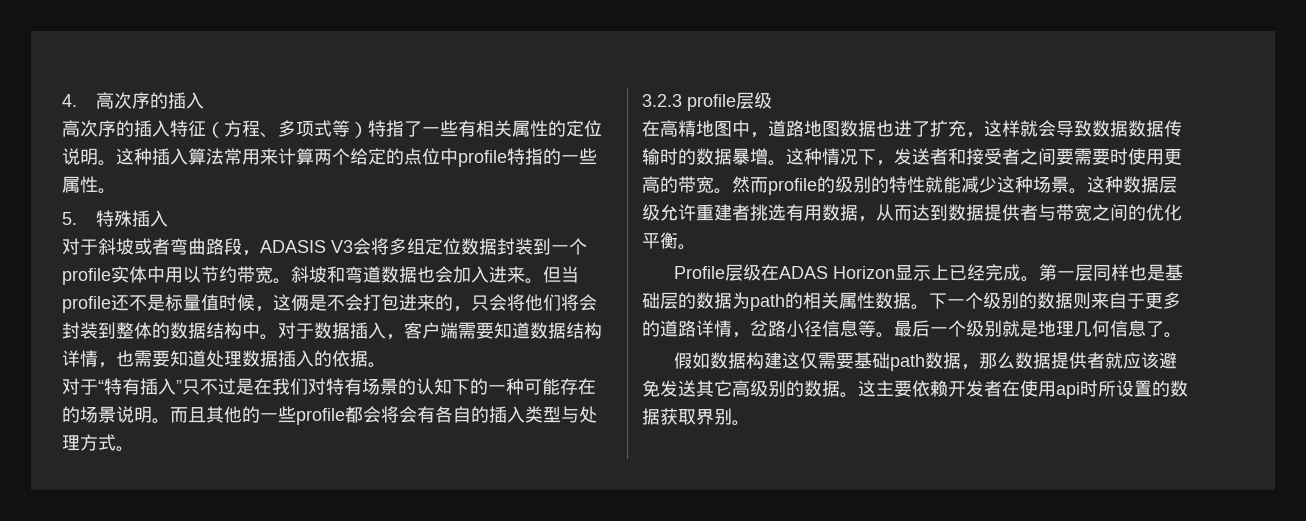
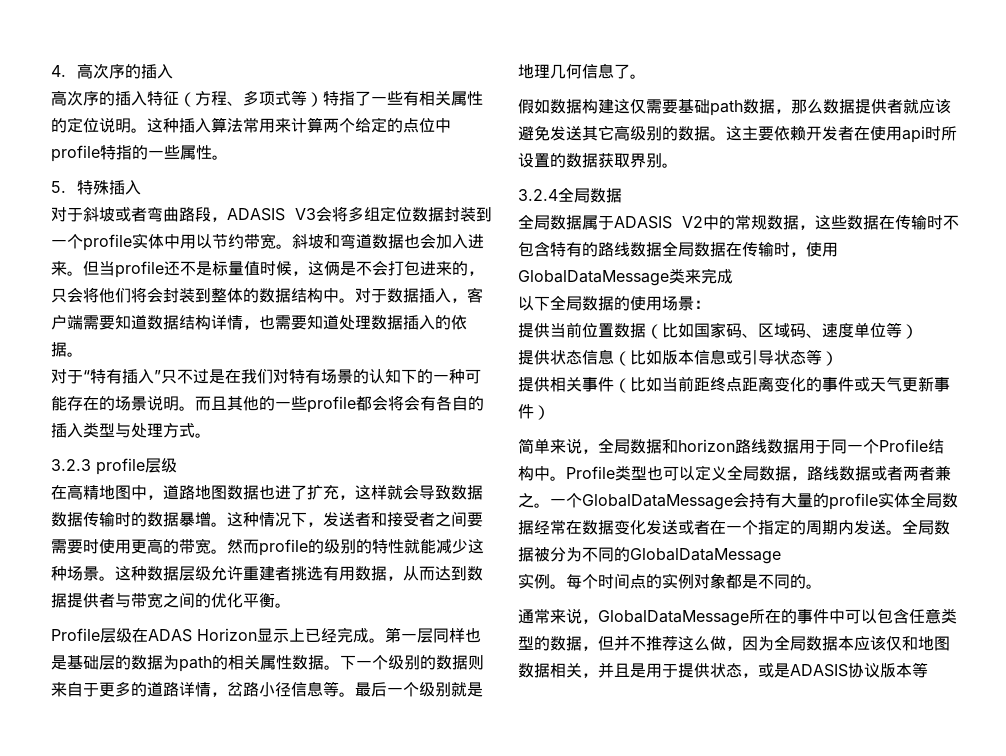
(750, 423) none -> [518,187,622,203] [518,214,959,230] [518,241,838,257] [518,268,733,286] [518,295,710,311] [518,322,918,339] [518,349,838,366] [518,376,950,393] [518,404,550,420] [518,438,944,454] [518,465,951,481] [518,492,958,510] [518,519,950,535] [518,547,781,564] [518,573,822,589] [518,608,957,626] [518,635,950,651] [518,662,928,678] // 3.2.4全局数据 // 全局数据属于ADASIS V2中的常规数据，这些数据在传输时不包含特有的路线数据全局数据在传输时，使用GlobalDataMessage类来完成 // 以下全局数据的使用场景： // 提供当前位置数据（比如国家码、区域码、速度单位等） // 提供状态信息（比如版本信息或引导状态等） // 提供相关事件（比如当前距终点距离变化的事件或天气更新事件） // 简单来说，全局数据和horizon路线数据用于同一个Profile结构中。Profile类型也可以定义全局数据，路线数据或者两者兼之。一个GlobalDataMessage会持有大量的profile实体全局数据经常在数据变化发送或者在一个指定的周期内发送。全局数据被分为不同的GlobalDataMessage // 实例。每个时间点的实例对象都是不同的。 // 通常来说，GlobalDataMessage所在的事件中可以包含任意类型的数据，但并不推荐这么做，因为全局数据本应该仅和地图数据相关，并且是用于提供状态，或是ADASIS协议版本等

